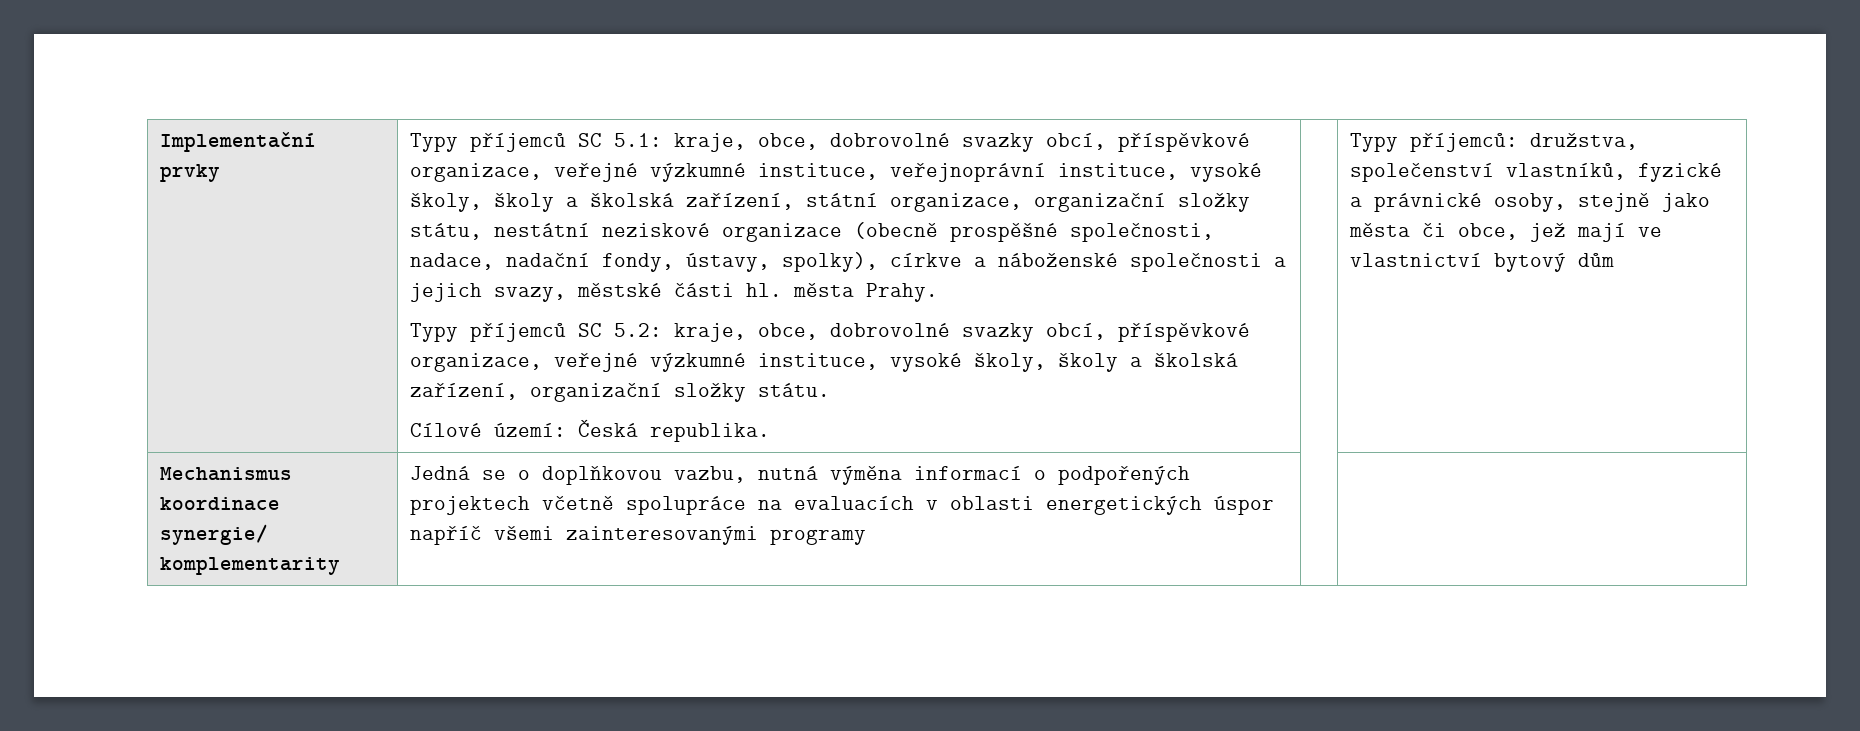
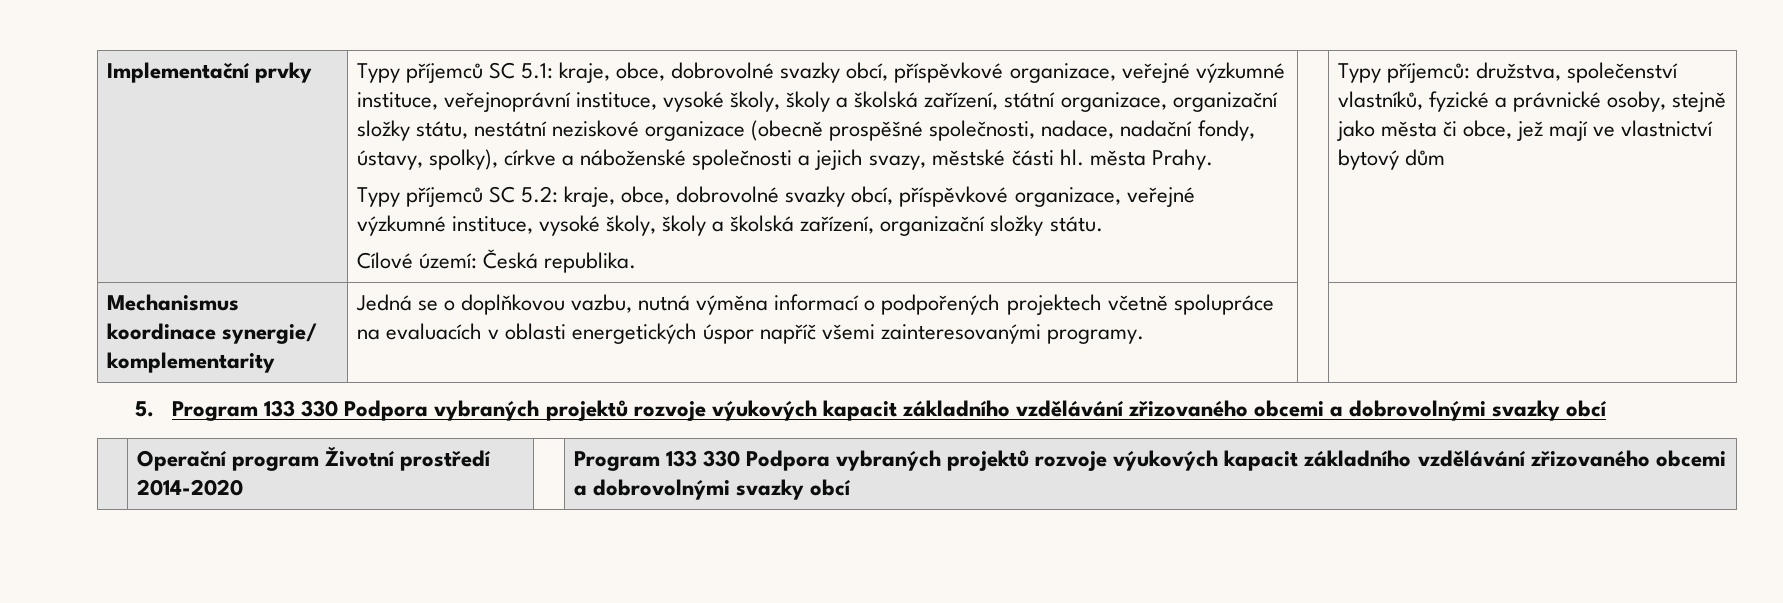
[769,529,866,545] programy | | -> [1047,329,1145,344] [134,400,1608,421] [136,446,491,471] [136,479,243,496] [573,450,1726,471] [573,479,851,500] programy. | | // 5. Program 133 330 Podpora vybraných projektů rozvoje výukových kapacit základního vzdělávání zřizovaného obcemi a dobrovolnými svazky obcí // | Operační program Životní prostředí 2014-2020 | | Program 133 330 Podpora vybraných projektů rozvoje výukových kapacit základního vzdělávání zřizovaného obcemi a dobrovolnými svazky obcí

